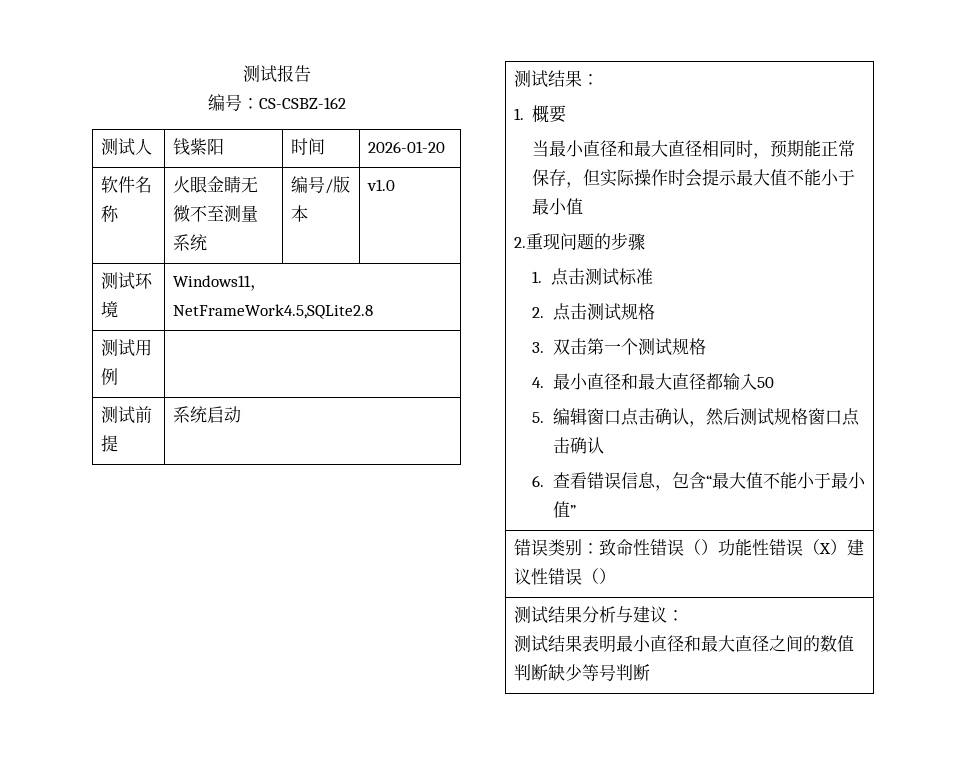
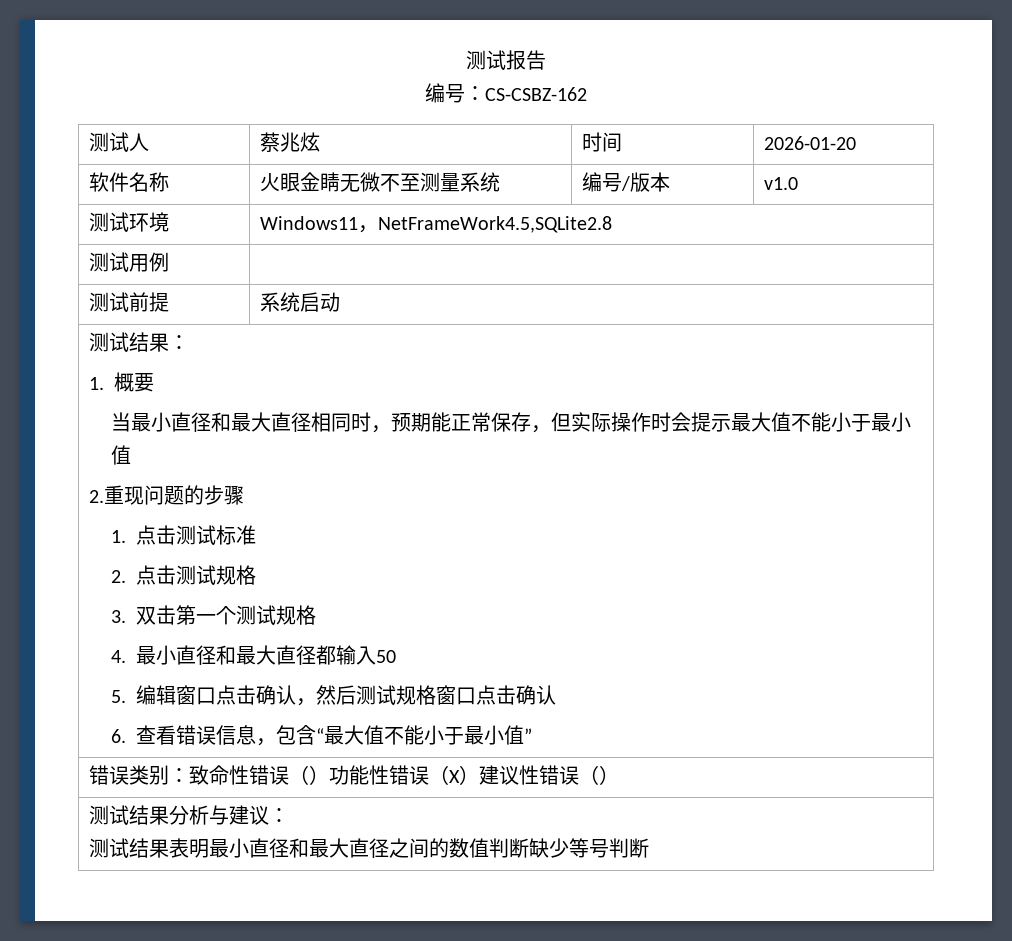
[172,138,224,156] 钱紫阳 -> [259,132,320,152] 蔡兆炫

